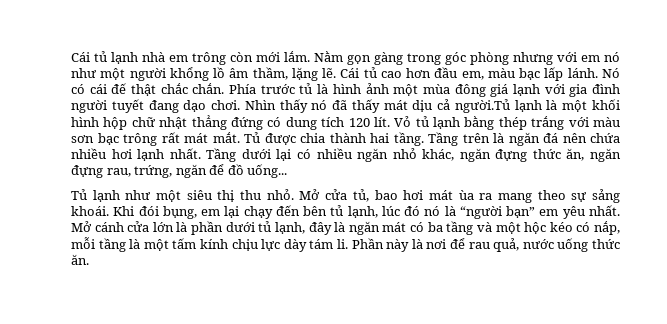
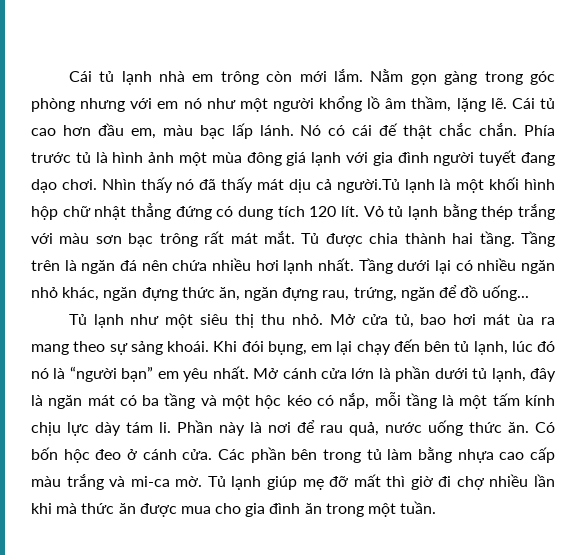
(89, 259) none -> [535,422,555,433] [31,447,556,463] [31,474,555,490] [31,501,437,517] Có bốn hộc đeo ở cánh cửa. Các phần bên trong tủ làm bằng nhựa cao cấp màu trắng và mi-ca mờ. Tủ lạnh giúp mẹ đỡ mất thì giờ đi chợ nhiều lần khi mà thức ăn được mua cho gia đình ăn trong một tuần.

